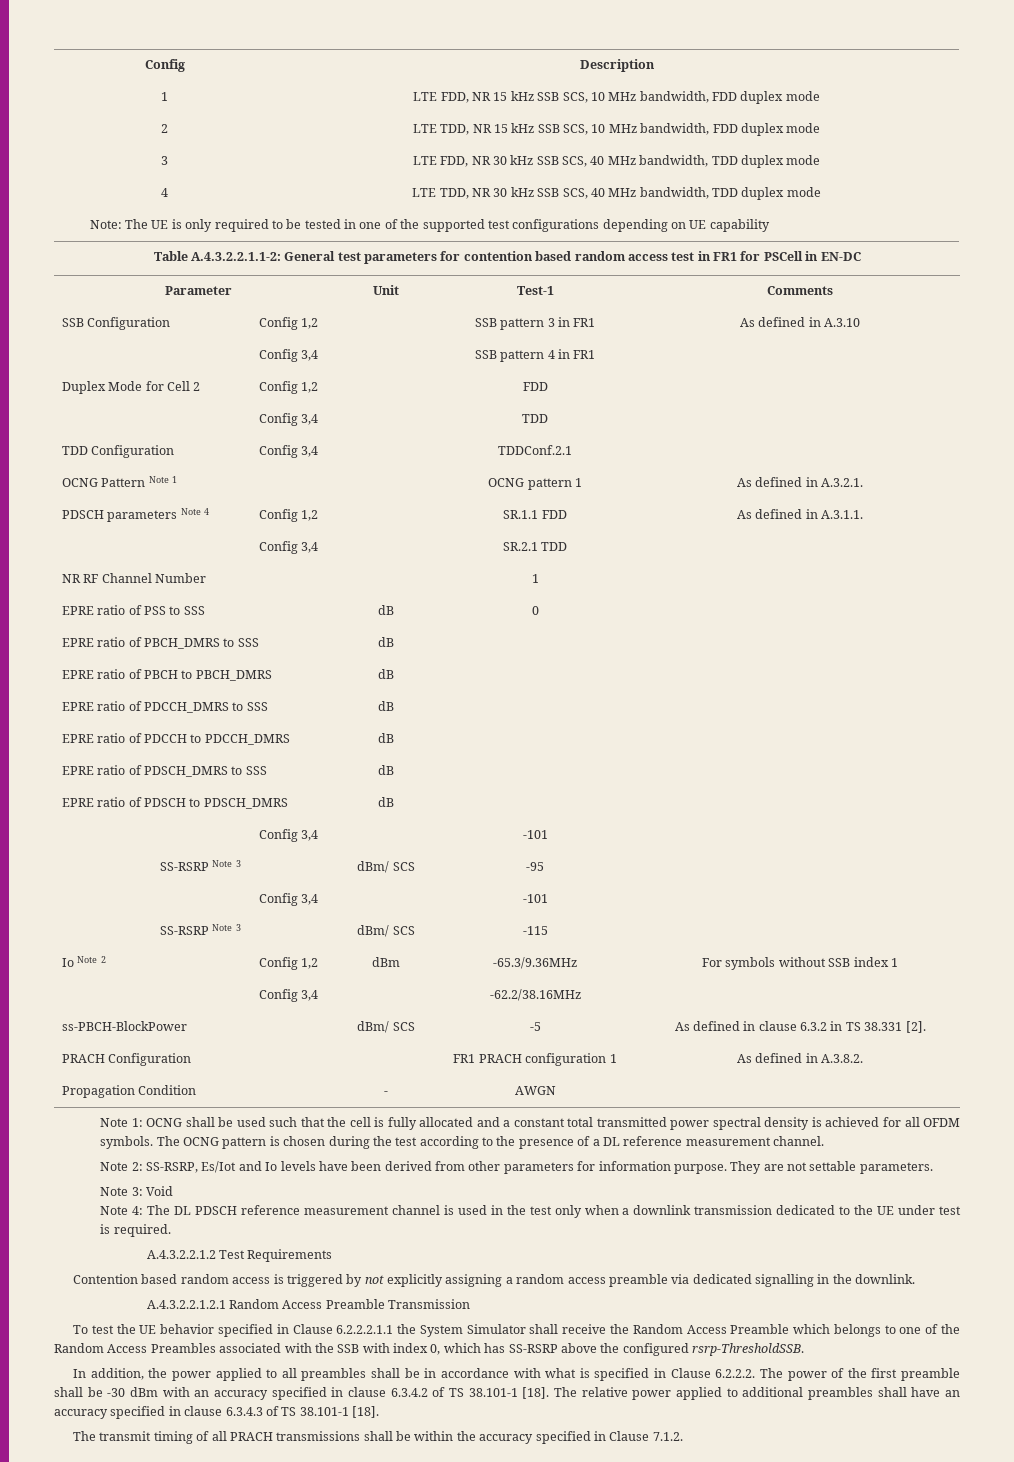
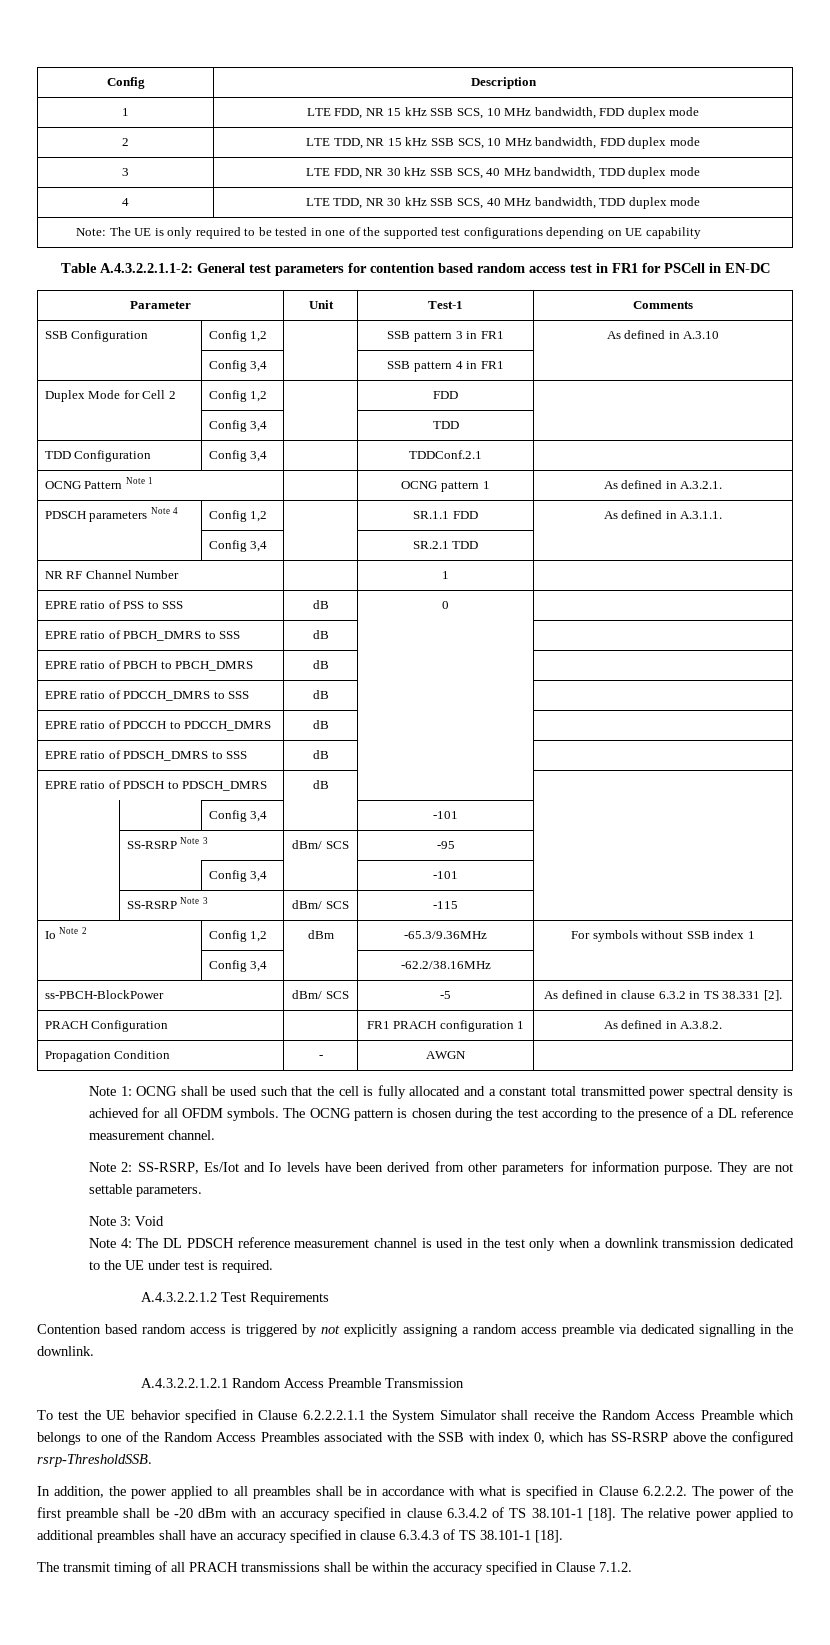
[107,1388,126,1397] -30 -> [173,1508,193,1518] -20

